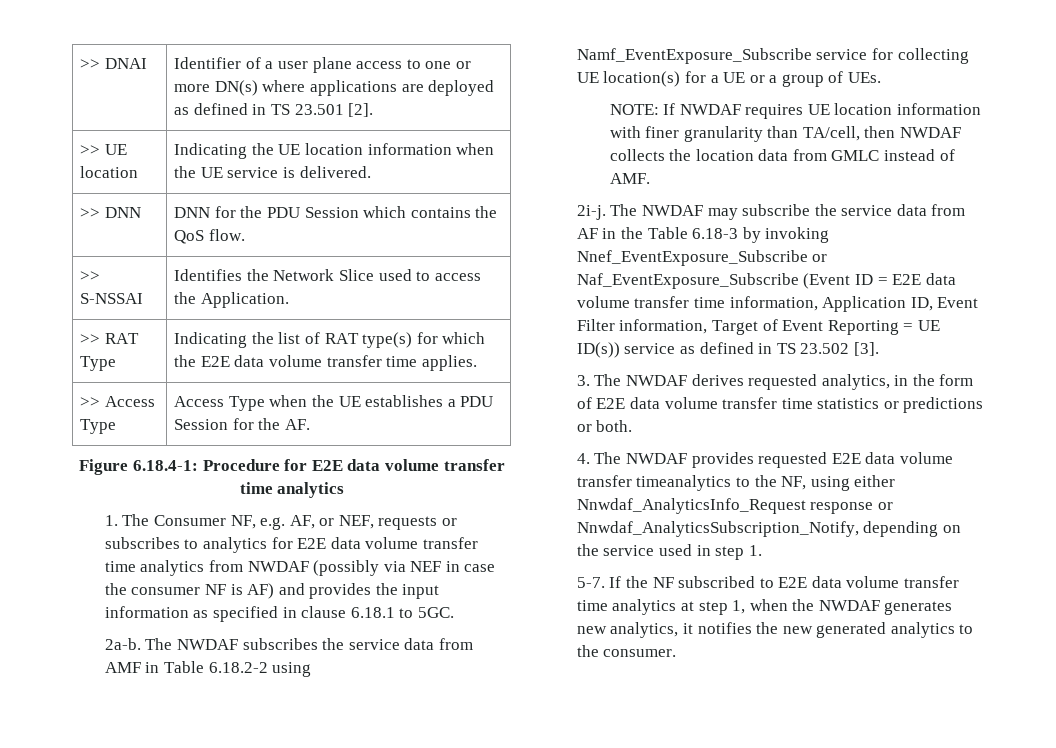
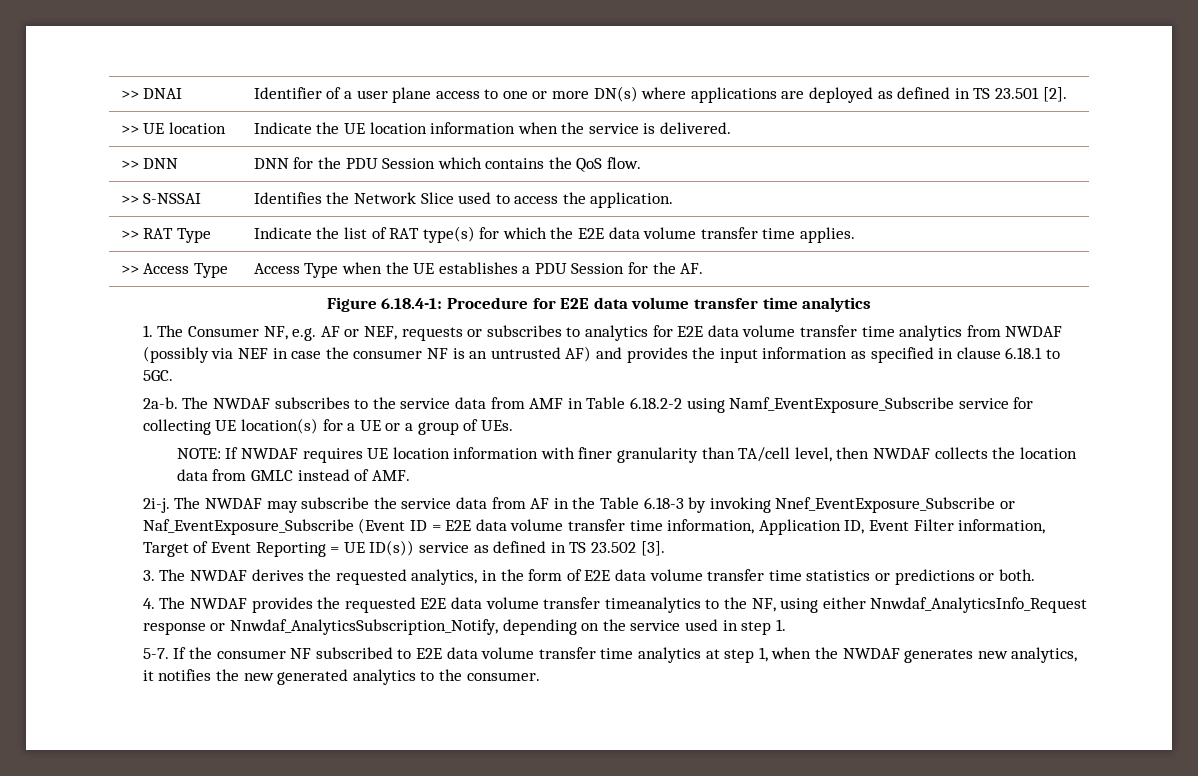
[174,143,248,159] Indicating -> [253,122,312,134] Indicate
[200,167,223,178] UE -> (585, 128) none
[200,292,289,308] Application. -> [590,192,674,208] application.
[174,332,248,348] Indicating -> [253,227,312,239] Indicate
[289,515,315,529] AF, -> [320,326,340,337] AF
(243, 589) none -> [469,347,561,359] an untrusted
(318, 644) none -> [354,399,369,409] to
[802,126,860,141] TA/cell, -> [738,447,832,462] TA/cell level,
(744, 380) none -> [308,569,332,581] the
(754, 460) none -> [317,597,341,609] the
(648, 582) none -> [216,650,286,659] consumer

